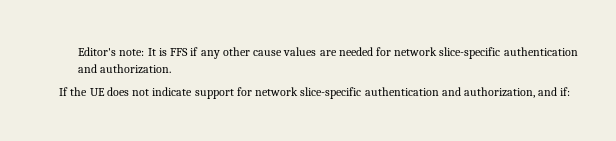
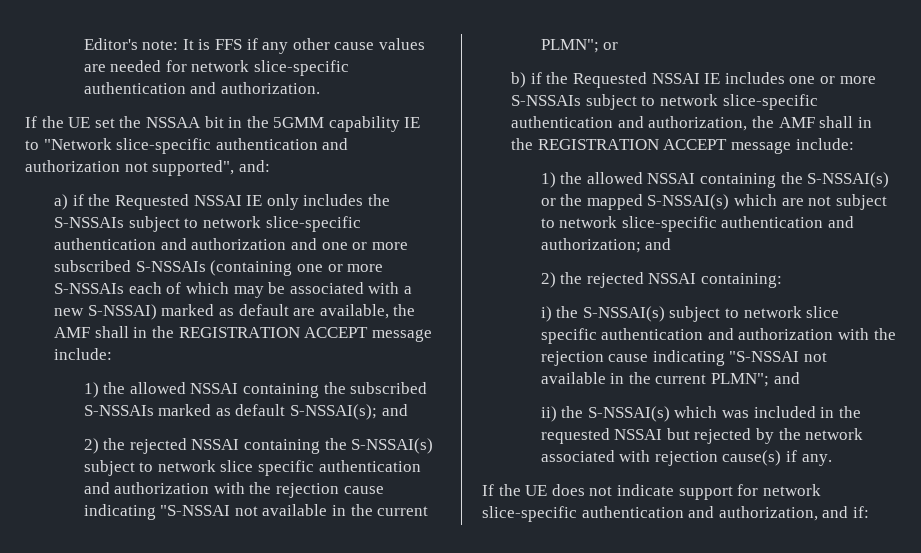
(172, 69) none -> [25,116,421,132] [25,138,349,154] [25,160,270,176] [54,194,390,210] [54,216,361,232] [54,238,408,250] [54,260,384,276] [54,282,412,298] [54,304,416,320] [54,326,432,342] [54,348,113,360] [83,382,428,398] [83,404,408,420] [83,438,434,454] [83,460,421,476] [83,482,384,498] [83,504,429,520] [540,39,619,53] [511,72,876,88] [511,94,818,110] [511,116,872,131] [511,138,854,154] [540,172,890,188] [540,194,887,210] [540,216,854,232] [540,238,672,253] [540,272,782,288] [540,306,840,322] [540,328,896,344] [540,350,827,366] [540,372,800,387] [540,406,861,422] [540,428,864,444] [540,450,832,466] // If the UE set the NSSAA bit in the 5GMM capability IE to "Network slice-specific authentication and authorization not supported", and: // a) if the Requested NSSAI IE only includes the S-NSSAIs subject to network slice-specific authentication and authorization and one or more subscribed S-NSSAIs (containing one or more S-NSSAIs each of which may be associated with a new S-NSSAI) marked as default are available, the AMF shall in the REGISTRATION ACCEPT message include: // 1) the allowed NSSAI containing the subscribed S-NSSAIs marked as default S-NSSAI(s); and // 2) the rejected NSSAI containing the S-NSSAI(s) subject to network slice specific authentication and authorization with the rejection cause indicating "S-NSSAI not available in the current PLMN"; or // b) if the Requested NSSAI IE includes one or more S-NSSAIs subject to network slice-specific authentication and authorization, the AMF shall in the REGISTRATION ACCEPT message include: // 1) the allowed NSSAI containing the S-NSSAI(s) or the mapped S-NSSAI(s) which are not subject to network slice-specific authentication and authorization; and // 2) the rejected NSSAI containing: // i) the S-NSSAI(s) subject to network slice specific authentication and authorization with the rejection cause indicating "S-NSSAI not available in the current PLMN"; and // ii) the S-NSSAI(s) which was included in the requested NSSAI but rejected by the network associated with rejection cause(s) if any.

